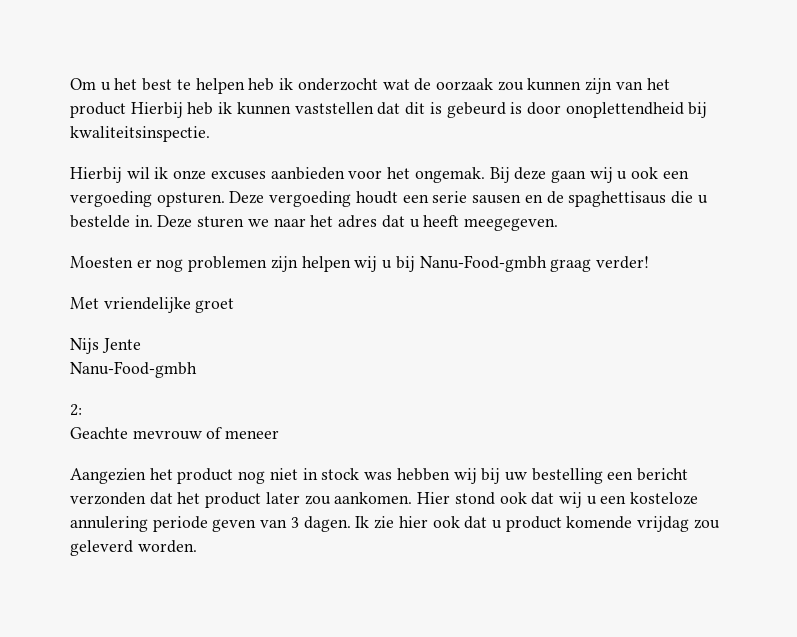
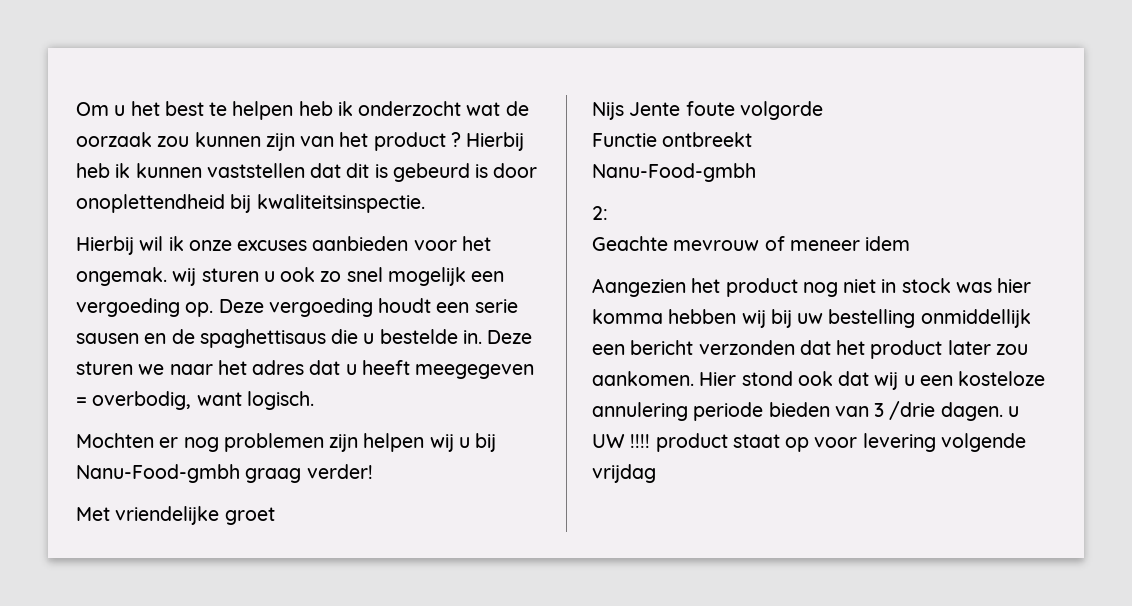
(126, 110) none -> [450,132,461,147] ?
[489,167,659,183] Bij deze gaan wij u ook -> [172,267,466,286] wij sturen u ook zo snel mogelijk
[156,192,225,207] opsturen. -> [185,302,214,317] op.
[463,218,558,231] [70,256,133,268] meegegeven. // Moesten -> [415,364,535,379] [76,391,314,410] [76,433,154,448] meegegeven = overbodig, want logisch. // Mochten
(141, 345) none -> [685,101,823,120] [592,132,753,147] foute volgorde // Functie ontbreekt
(280, 434) none -> [865,236,911,251] idem
(393, 476) none -> [997,278,1032,293] [592,309,663,324] hier komma
(603, 476) none -> [920,309,1031,328] onmiddellijk
[212,519,257,532] geven -> [768,402,830,417] bieden
[303,516,720,532] [70,540,197,556] dagen. Ik zie hier ook dat u product komende vrijdag zou geleverd worden. -> [889,401,1019,421] [592,433,1026,452] [592,464,656,483] /drie dagen. u UW !!!! product staat op voor levering volgende vrijdag

